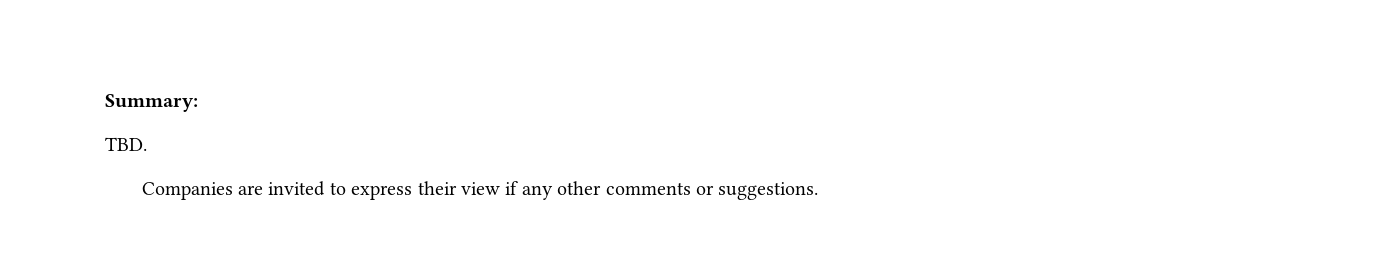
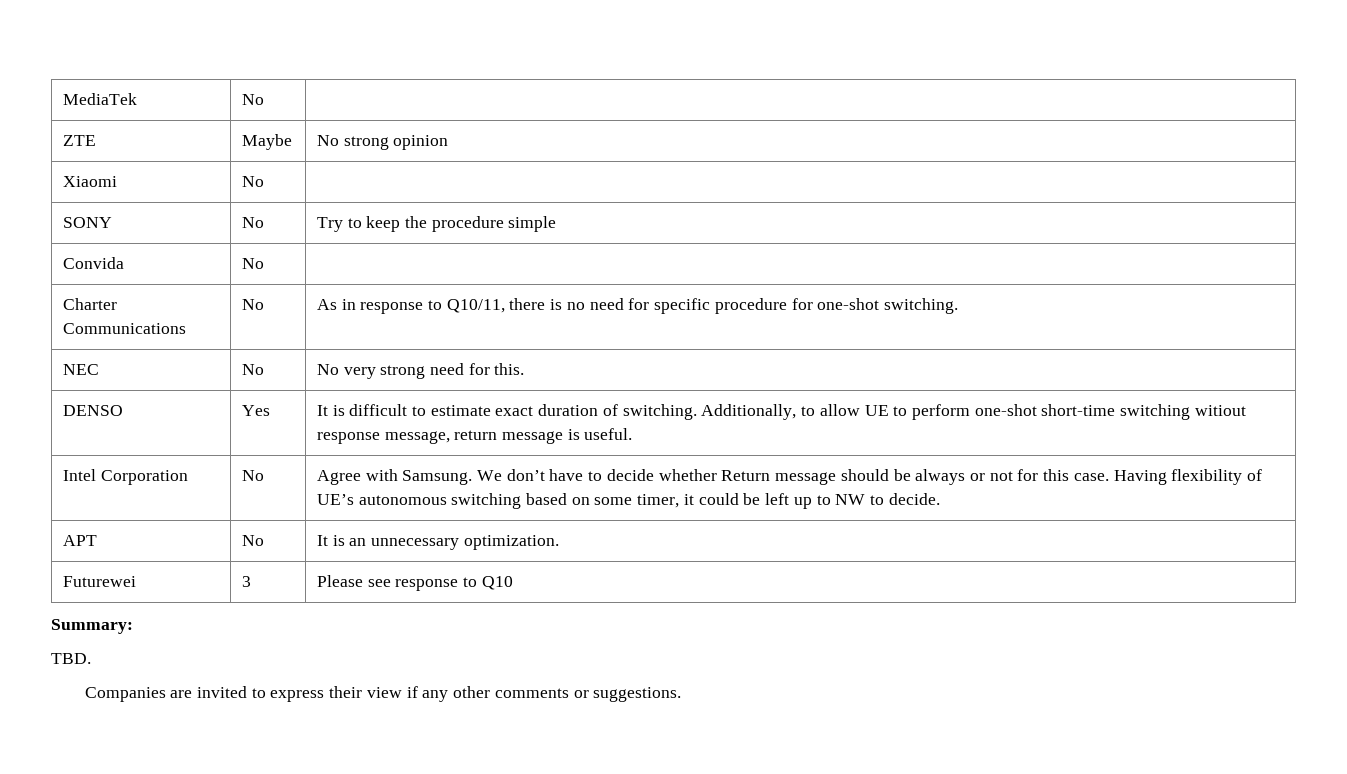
(105, 103) none -> [62,93,137,105] [241,94,264,105] [62,135,96,146] [241,134,292,150] [316,135,449,150] [62,176,117,187] [241,176,264,187] [62,217,112,228] [241,217,264,228] [316,216,557,232] [62,257,124,269] [241,258,264,269] [62,298,117,310] [62,323,186,334] [241,299,264,310] [316,298,959,314] [62,364,99,375] [241,364,264,375] [316,363,525,379] [62,405,123,416] [241,405,270,416] [316,404,1246,420] [316,428,633,444] [62,469,188,485] [241,470,264,481] [316,469,1263,485] [316,493,940,509] [62,535,97,546] [241,535,264,546] [316,535,559,550] [62,576,136,587] [241,576,251,587] [316,575,513,591] MediaTek | No | // ZTE | Maybe | No strong opinion // Xiaomi | No | // SONY | No | Try to keep the procedure simple // Convida | No | // Charter Communications | No | As in response to Q10/11, there is no need for specific procedure for one-shot switching. // NEC | No | No very strong need for this. // DENSO | Yes | It is difficult to estimate exact duration of switching. Additionally, to allow UE to perform one-shot short-time switching witiout response message, return message is useful. // Intel Corporation | No | Agree with Samsung. We don’t have to decide whether Return message should be always or not for this case. Having flexibility of UE’s autonomous switching based on some timer, it could be left up to NW to decide. // APT | No | It is an unnecessary optimization. // Futurewei | 3 | Please see response to Q10 //

